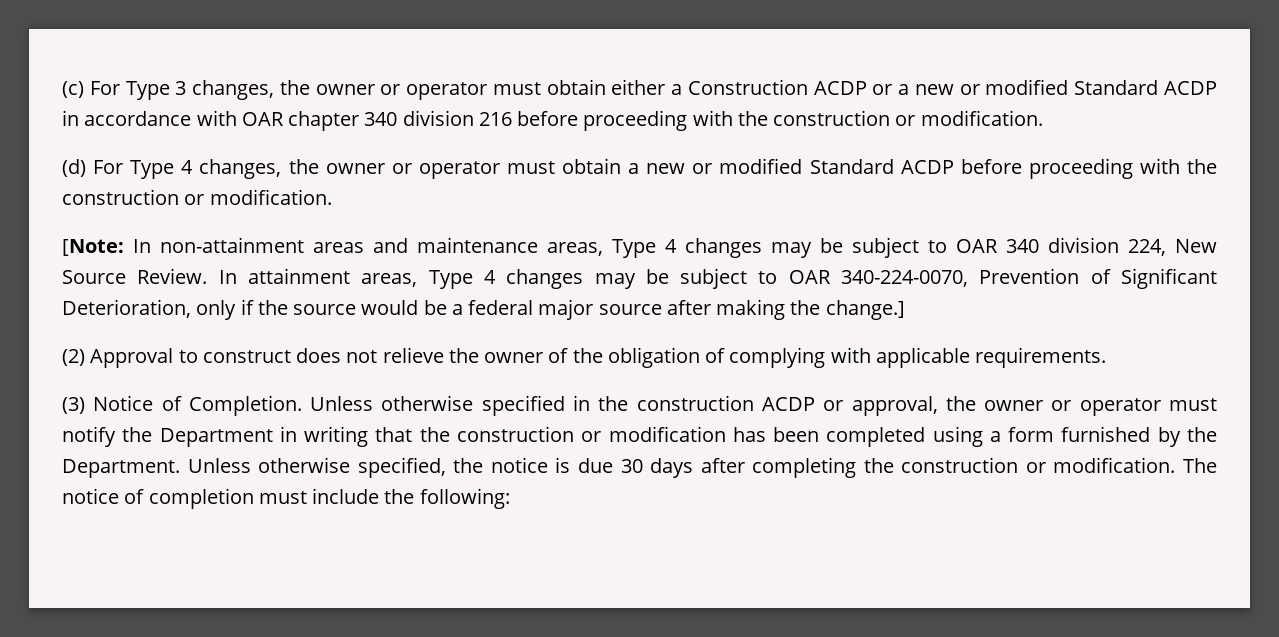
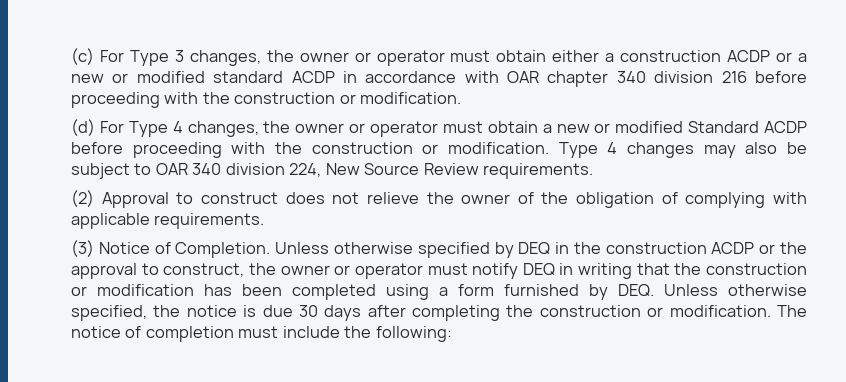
[687,79,808,95] Construction -> [620,50,722,62] construction
[1074,80,1159,95] Standard -> [213,71,284,83] standard
[62,237,812,258] // [Note: In non-attainment areas and maintenance areas, Type 4 changes may -> [558,142,778,158] Type 4 changes may also
[137,268,1217,289] [62,299,905,320] Review. In attainment areas, Type 4 changes may be subject to OAR 340-224-0070, Prevention of Significant Deterioration, only if the source would be a federal major source after making the change.] -> [423,163,594,179] Review requirements.
(565, 405) none -> [494,242,551,258] by DEQ
[851,396,938,416] approval, -> [780,242,808,254] [71,263,245,279] the approval to construct,
[122,427,273,447] the Department -> [522,263,555,275] DEQ
[1187,427,1218,442] [62,459,180,478] the Department. -> [618,284,654,296] DEQ.

